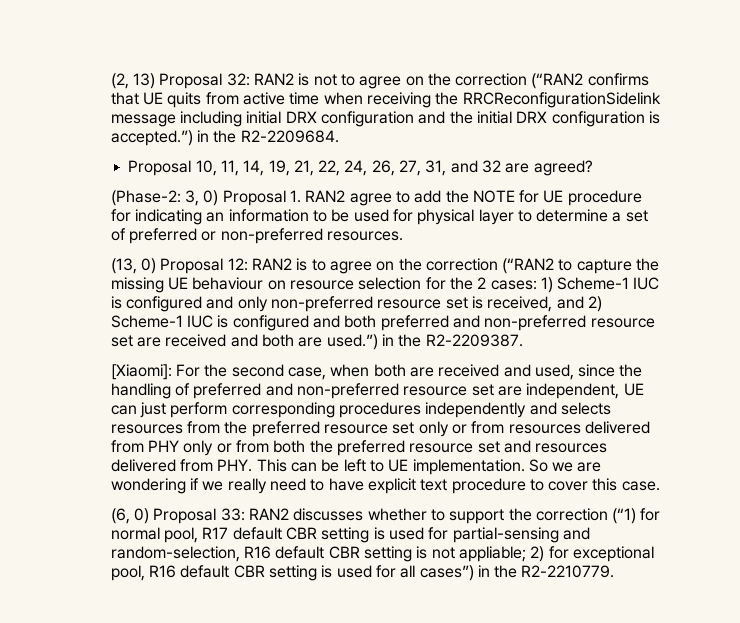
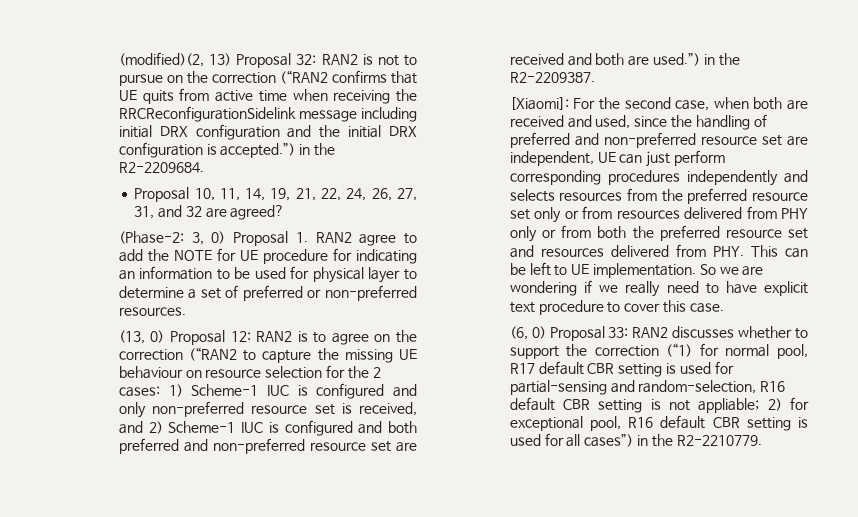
[110,73,129,89] (2, -> [118,52,204,67] (modified)(2,
[359,76,402,89] agree -> [118,74,163,86] pursue

